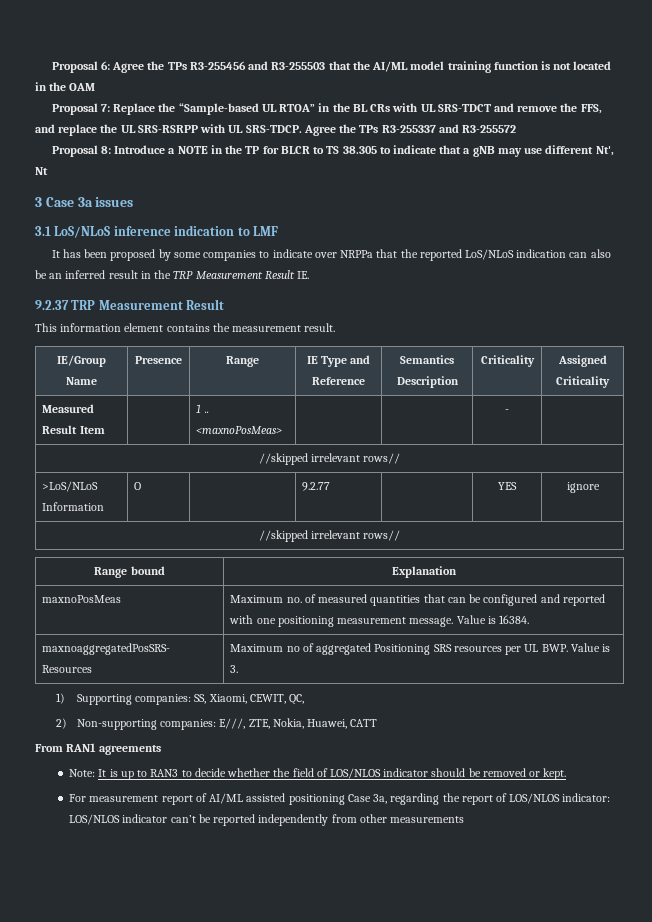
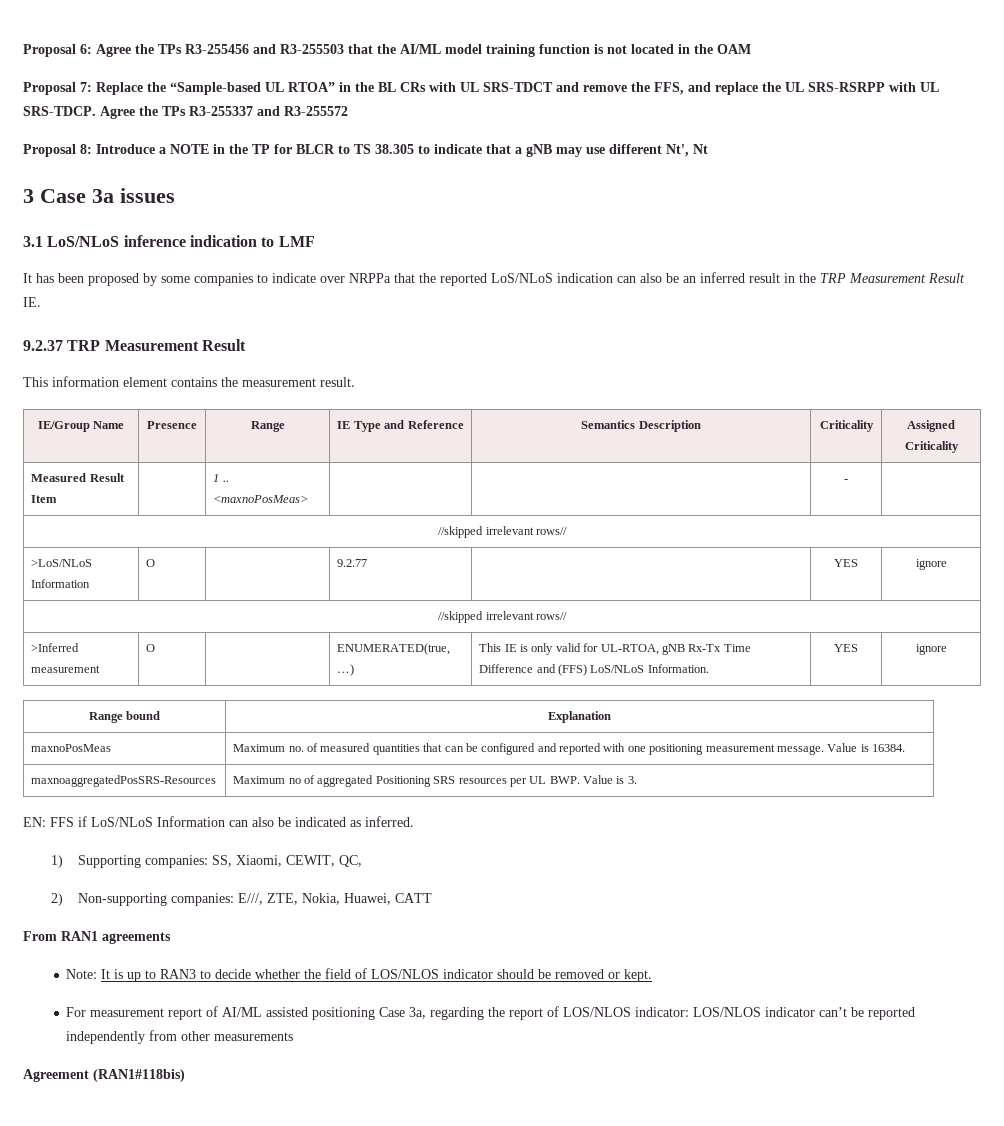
(401, 535) none -> [31,643,80,652] [31,665,101,673] [146,644,156,652] [337,643,451,655] [337,664,355,676] [479,643,751,655] [479,664,709,676] [834,644,858,652] [915,644,947,655] // >Inferred measurement | O | | ENUMERATED(true, …) | This IE is only valid for UL-RTOA, gNB Rx-Tx Time Difference and (FFS) LoS/NLoS Information. | YES | ignore
(239, 669) none -> [23,816,414,827] // EN: FFS if LoS/NLoS Information can also be indicated as inferred.
(465, 819) none -> [23,1069,185,1082] // Agreement (RAN1#118bis)

